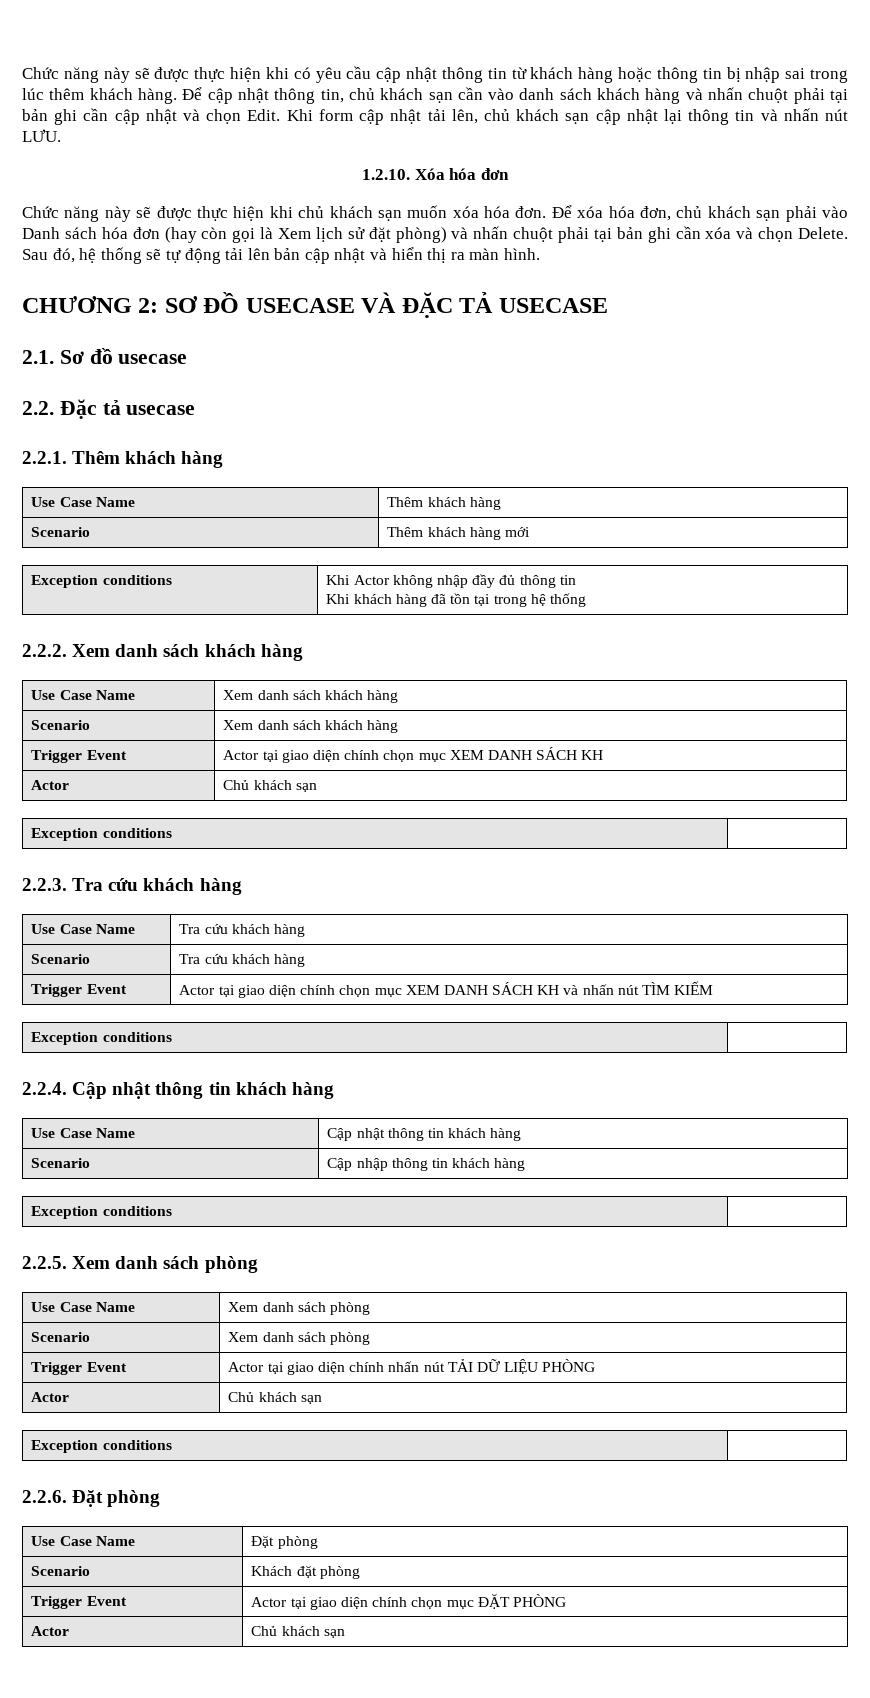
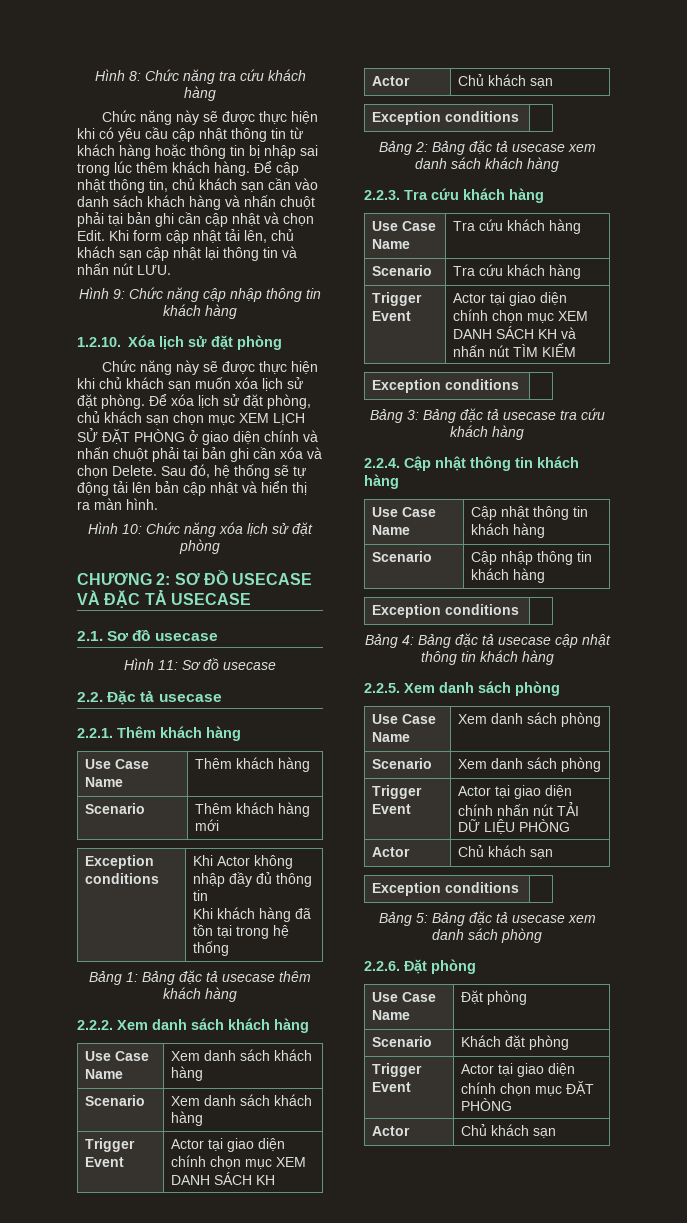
(22, 73) none -> [94,69,306,84] [184,86,216,101] Hình 8: Chức năng tra cứu khách hàng //
[362,168,509,180] 1.2.10. Xóa hóa đơn -> [79,287,321,302] [163,304,237,319] [77,335,282,350] Hình 9: Chức năng cập nhập thông tin khách hàng // 1.2.10. Xóa lịch sử đặt phòng
[484,205,849,222] [22,227,447,243] hóa đơn. Để xóa hóa đơn, chủ khách sạn phải vào Danh sách hóa đơn (hay còn gọi là Xem lịch sử đặt phòng) -> [262,377,303,391] [77,394,311,409] [77,411,305,425] [77,428,299,445] lịch sử đặt phòng. Để xóa lịch sử đặt phòng, chủ khách sạn chọn mục XEM LỊCH SỬ ĐẶT PHÒNG ở giao diện chính
(541, 254) none -> [88,522,313,537] [179,539,220,554] // Hình 10: Chức năng xóa lịch sử đặt phòng
(188, 359) none -> [124,658,276,670] // Hình 11: Sơ đồ usecase
(586, 600) none -> [89,970,311,985] [163,987,237,1002] // Bảng 1: Bảng đặc tả usecase thêm khách hàng
(172, 833) none -> [378,140,596,155] [415,157,559,172] // Bảng 2: Bảng đặc tả usecase xem danh sách khách hàng
(172, 1037) none -> [369,408,605,423] [450,425,524,440] // Bảng 3: Bảng đặc tả usecase tra cứu khách hàng
(172, 1211) none -> [364,633,611,648] [420,650,554,665] // Bảng 4: Bảng đặc tả usecase cập nhật thông tin khách hàng
(172, 1445) none -> [378,911,596,926] [432,928,542,943] // Bảng 5: Bảng đặc tả usecase xem danh sách phòng

